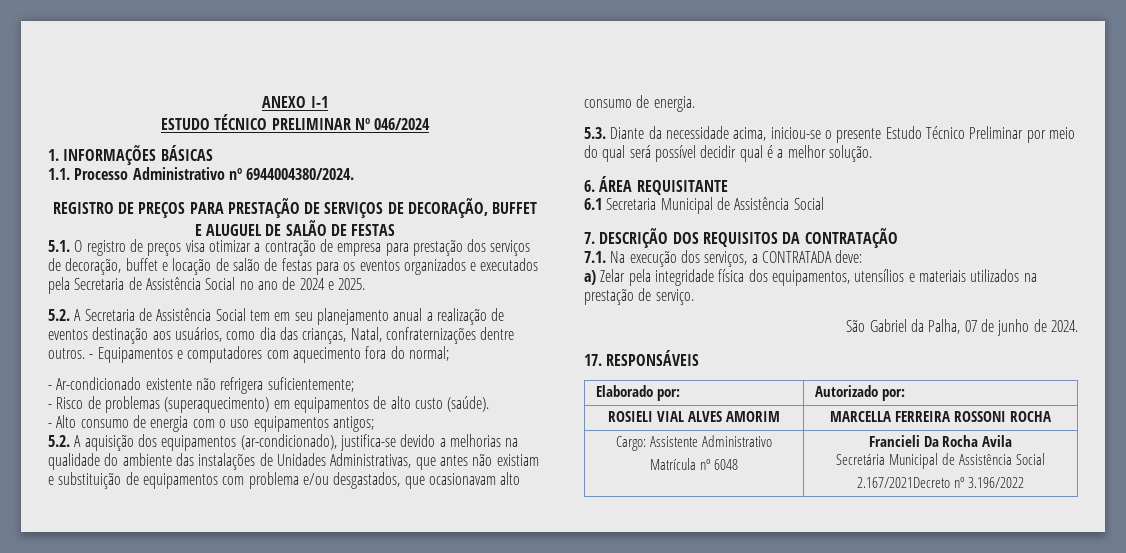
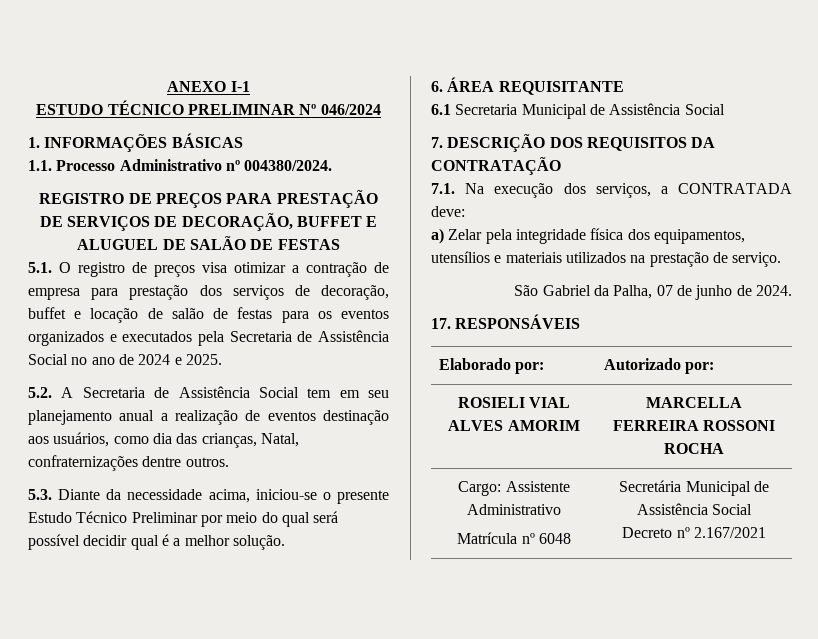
[246,168,355,180] 6944004380/2024. -> [244,160,333,171] 004380/2024.
[89,346,449,363] [48,377,354,394] [48,396,490,413] [48,415,374,432] [48,434,519,451] [48,453,539,470] [48,472,521,489] [584,95,695,112] - Equipamentos e computadores com aquecimento fora do normal; // - Ar-condicionado existente não refrigera suficientemente; // - Risco de problemas (superaquecimento) em equipamentos de alto custo (saúde). // - Alto consumo de energia com o uso equipamentos antigos; // 5.2. A aquisição dos equipamentos (ar-condicionado), justifica-se devido a melhorias na qualidade do ambiente das instalações de Unidades Administrativas, que antes não existiam e substituição de equipamentos com problema e/ou desgastados, que ocasionavam alto consumo de energia. -> (229, 462) none
[868,435,1013,447] Francieli Da Rocha Avila // -> (571, 538) none
[856,477,1025,488] 2.167/2021Decreto nº 3.196/2022 -> [622,527,766,538] Decreto nº 2.167/2021

